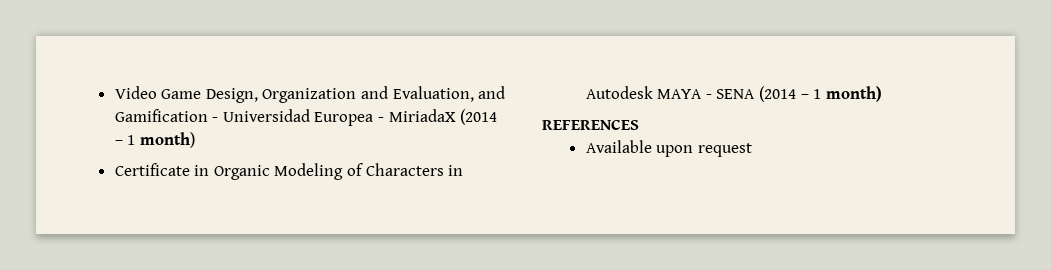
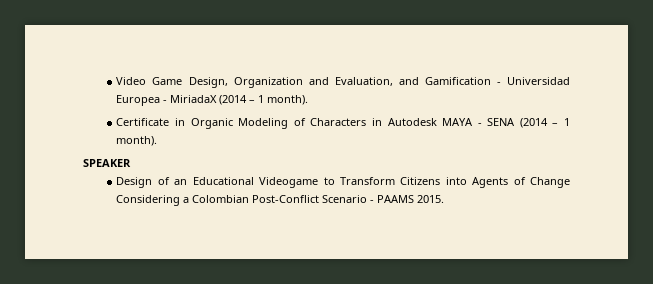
[139,132,195,148] month) -> [267,95,309,105] month).
[825,86,882,102] [542,119,639,130] [585,140,752,157] month) // REFERENCES // Available upon request -> [116,136,158,146] [83,159,131,167] [116,177,570,188] [116,195,445,206] month). // SPEAKER // Design of an Educational Videogame to Transform Citizens into Agents of Change Considering a Colombian Post-Conflict Scenario - PAAMS 2015.

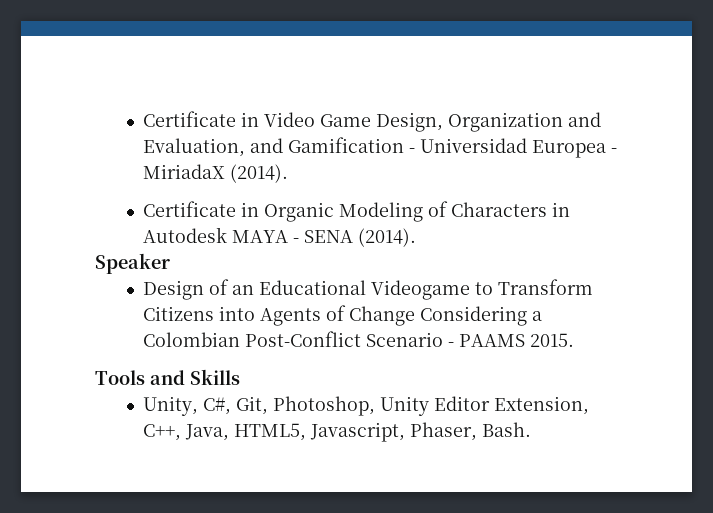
(116, 81) none -> [143,111,260,127] Certificate in
[219,95,309,105] (2014 – 1 month). -> [230,164,289,183] (2014).
[519,118,571,128] [116,136,158,146] [83,159,131,167] (2014 – 1 month). // SPEAKER -> [358,228,417,247] [95,253,170,274] (2014). // Speaker
(445, 199) none -> [95,369,240,385] [143,396,590,416] [143,422,532,442] // Tools and Skills // Unity, C#, Git, Photoshop, Unity Editor Extension, C++, Java, HTML5, Javascript, Phaser, Bash.

